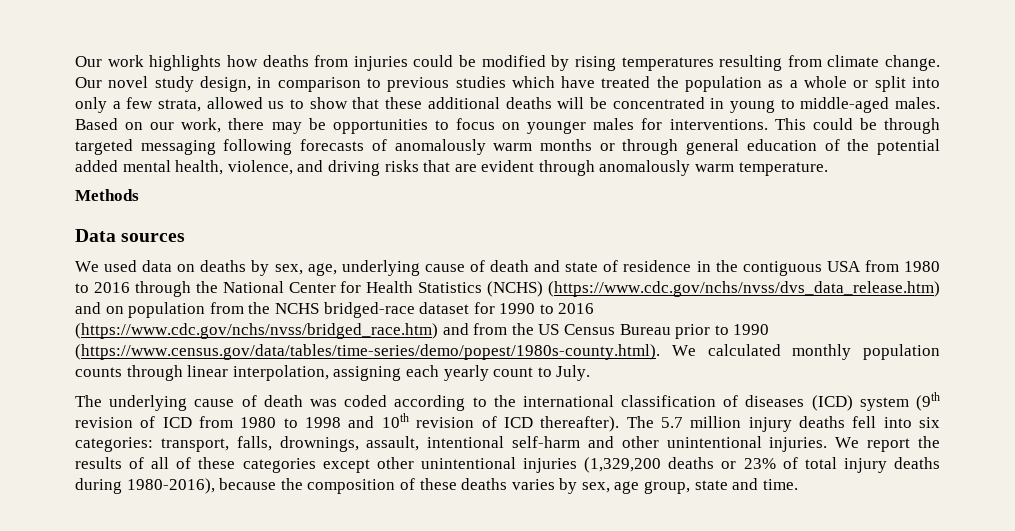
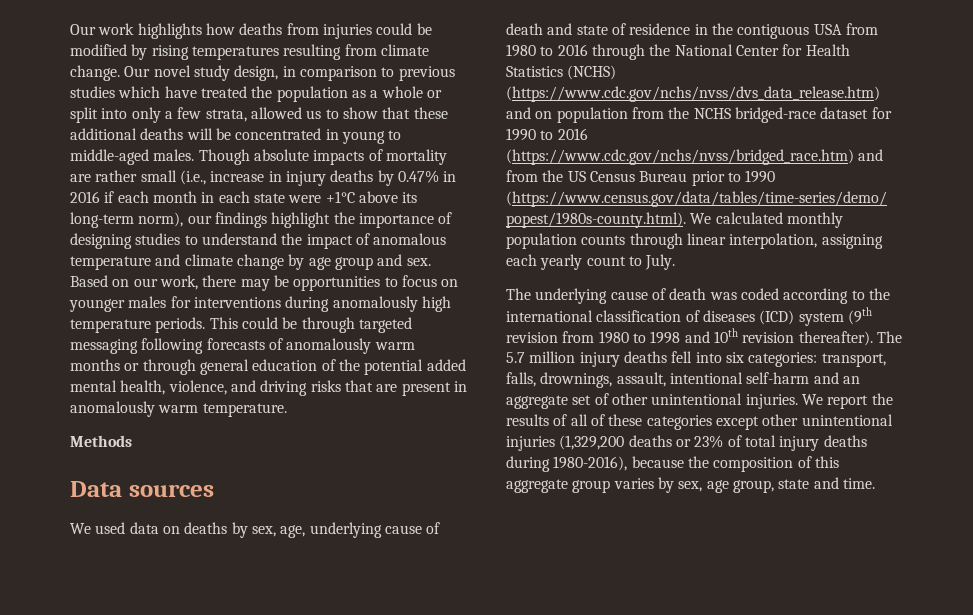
(941, 103) none -> [198,149,447,165] [70,170,457,186] [70,191,418,203] [70,212,453,228] [70,233,447,249] [70,254,431,270] Though absolute impacts of mortality are rather small (i.e., increase in injury deaths by 0.47% in 2016 if each month in each state were +1°C above its long-term norm), our findings highlight the importance of designing studies to understand the impact of anomalous temperature and climate change by age group and sex.
[669,119,768,130] interventions. -> [193,296,451,312] [70,317,206,333] interventions during anomalously high temperature periods.
[481,160,595,176] evident through -> [401,381,467,396] present in
[140,416,192,428] of ICD -> (558, 337) none
[481,416,533,428] of ICD -> (795, 337) none
(614, 442) none -> [842,376,860,384] [506,393,609,409] an aggregate set of
[419,478,508,490] these deaths -> [814,456,839,468] [506,479,611,493] this aggregate group

